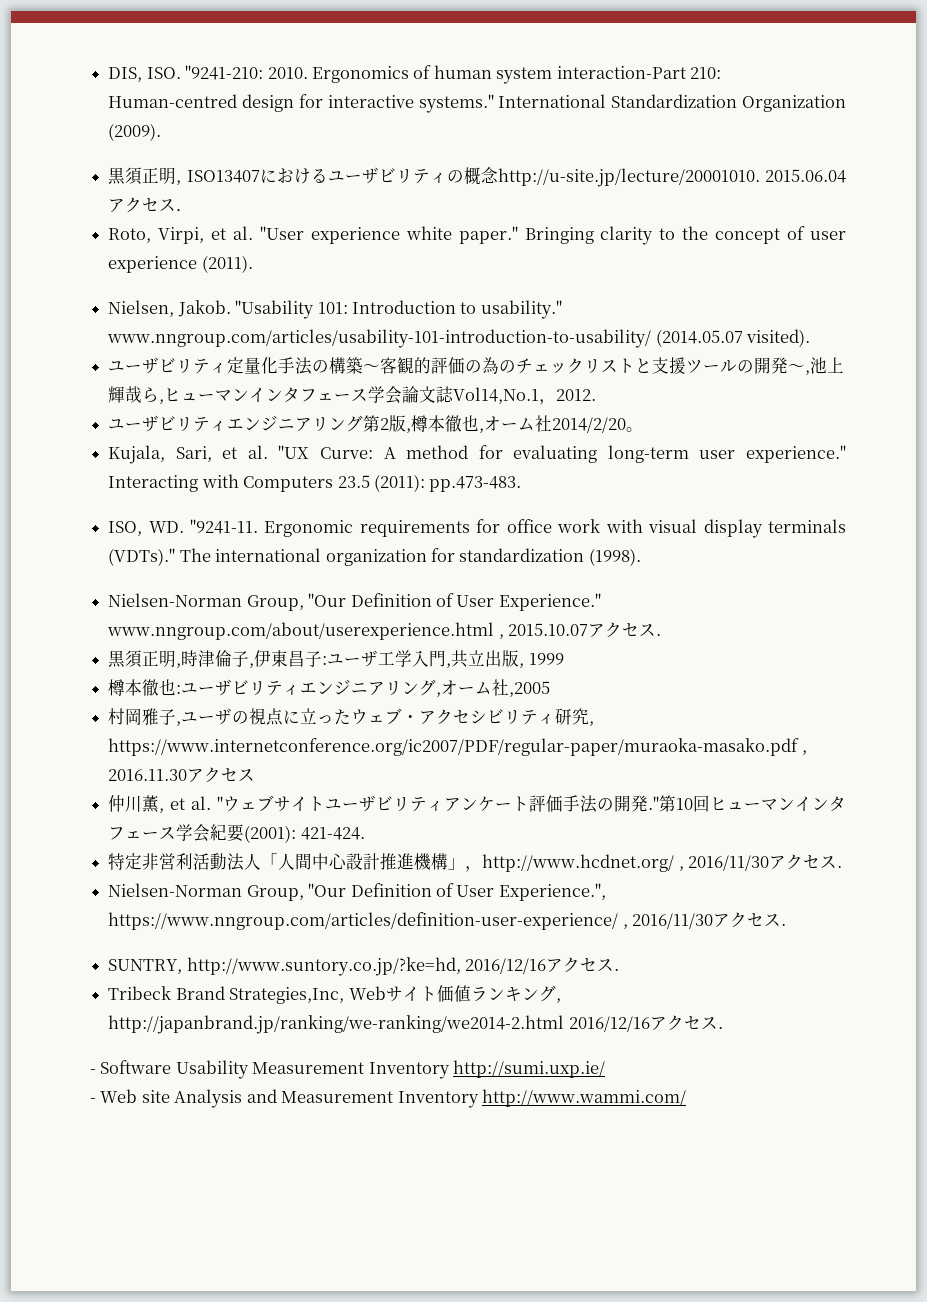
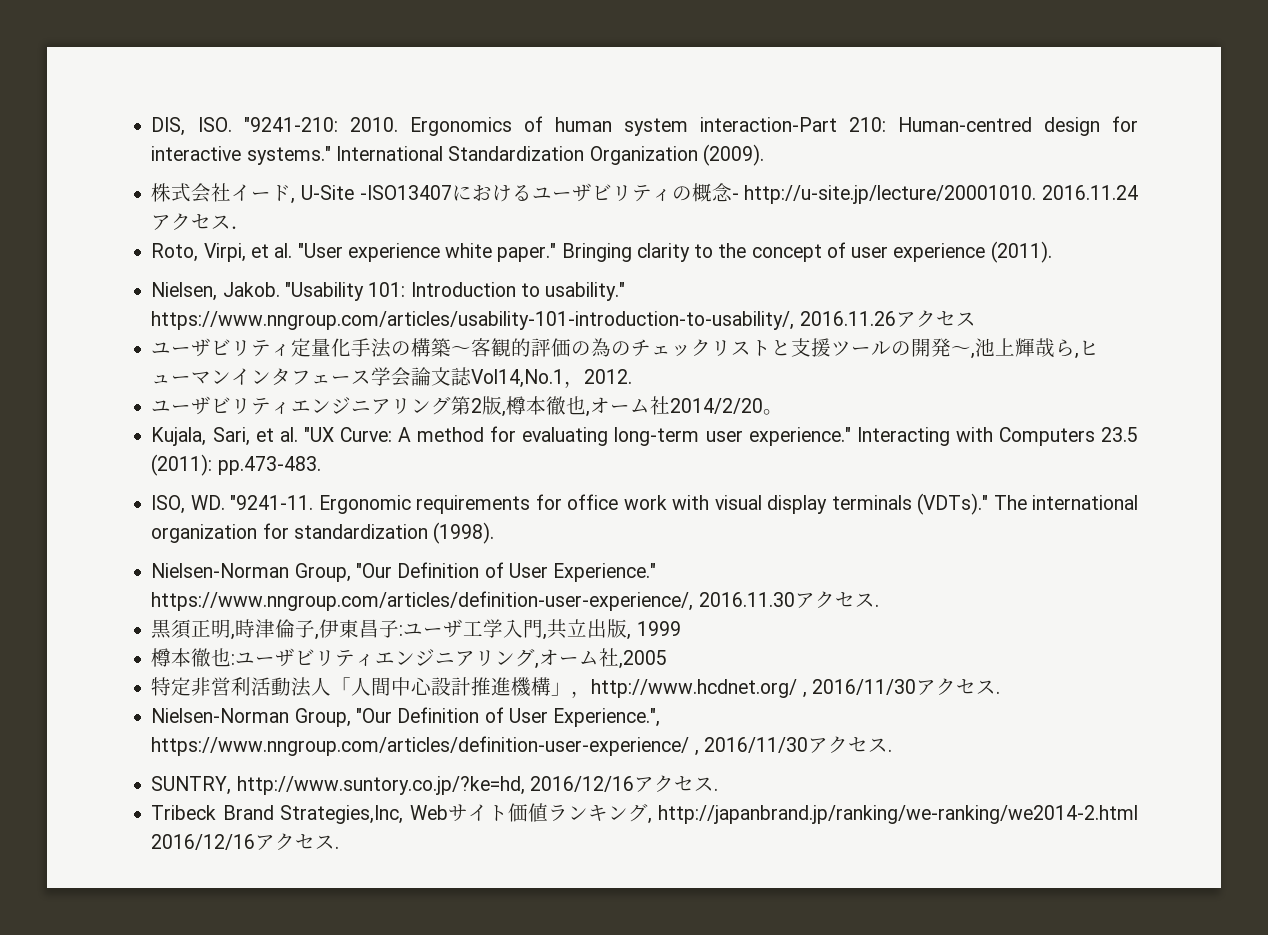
[108,167,260,185] 黒須正明, ISO13407 -> [151,183,452,204] 株式会社イード, U-Site -ISO13407
[497,168,847,187] http://u-site.jp/lecture/20001010. 2015.06.04 -> [731,185,1138,204] - http://u-site.jp/lecture/20001010. 2016.11.24
[107,329,811,348] www.nngroup.com/articles/usability-101-introduction-to-usability/ (2014.05.07 visited). -> [151,310,976,330] https://www.nngroup.com/articles/usability-101-introduction-to-usability/, 2016.11.26アクセス
[107,622,589,640] www.nngroup.com/about/userexperience.html , 2015.10.07 -> [151,591,795,611] https://www.nngroup.com/articles/definition-user-experience/, 2016.11.30
[108,708,595,726] [108,738,807,756] [108,767,256,783] [108,795,846,813] [108,824,365,843] // 村岡雅子,ユーザの視点に立ったウェブ・アクセシビリティ研究, https://www.internetconference.org/ic2007/PDF/regular-paper/muraoka-masako.pdf , 2016.11.30アクセス // 仲川薫, et al. "ウェブサイトユーザビリティアンケート評価手法の開発."第10回ヒューマンインタフェース学会紀要(2001): 421-424. -> (668, 659) none
[90,1060,606,1079] [90,1089,687,1108] // - Software Usability Measurement Inventory http://sumi.uxp.ie/ // - Web site Analysis and Measurement Inventory http://www.wammi.com/ -> (340, 847) none

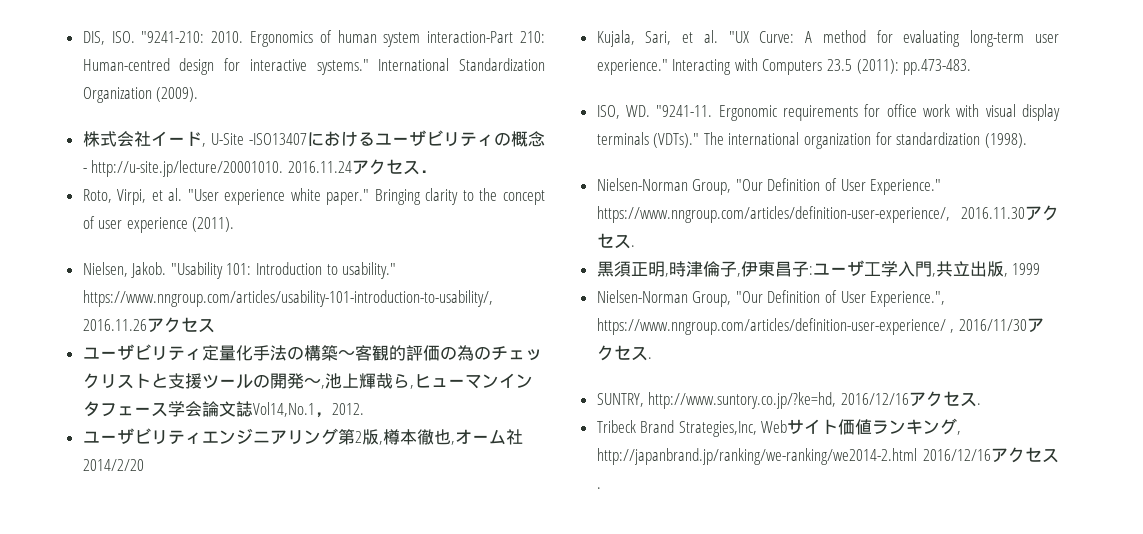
[763,409,784,415] 。 -> (144, 465) none
[151,648,668,669] [151,677,1000,698] // 樽本徹也:ユーザビリティエンジニアリング,オーム社,2005 // 特定非営利活動法人「人間中心設計推進機構」，http://www.hcdnet.org/ , 2016/11/30アクセス. -> (1041, 269) none

